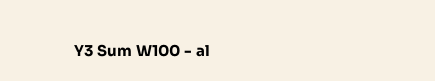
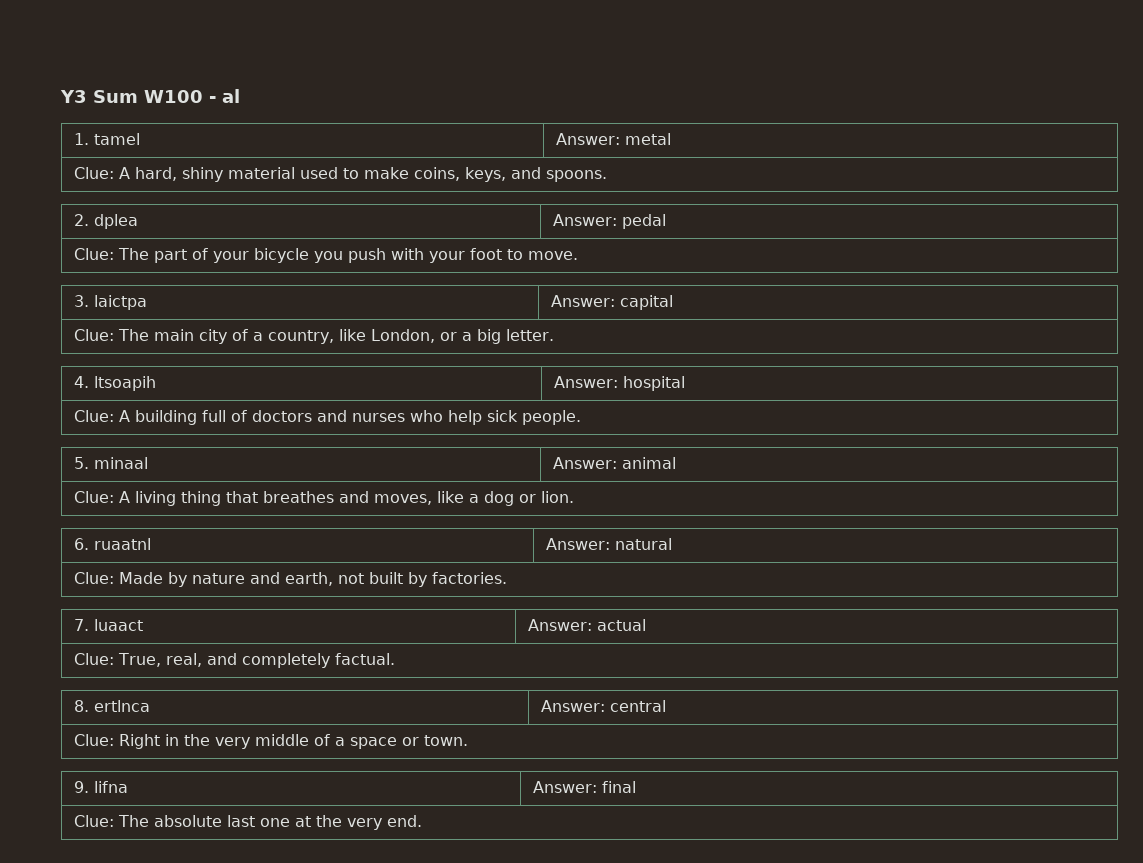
(211, 51) none -> [74,133,141,145] [556,133,672,145] [74,167,608,182] [74,214,139,229] [553,214,667,229] [74,248,579,263] [74,295,148,310] [551,295,674,310] [74,329,555,344] [74,376,157,391] [554,376,686,391] [74,410,582,425] [74,457,149,469] [553,457,677,469] [74,491,575,506] [74,538,152,550] [546,538,673,550] [74,572,508,587] [74,619,144,631] [528,619,647,631] [74,653,396,668] [74,700,151,712] [541,700,667,712] [74,734,469,749] [74,781,129,793] [533,781,637,793] [74,815,423,830] // 1. tamel | Answer: metal // Clue: A hard, shiny material used to make coins, keys, and spoons. // 2. dplea | Answer: pedal // Clue: The part of your bicycle you push with your foot to move. // 3. laictpa | Answer: capital // Clue: The main city of a country, like London, or a big letter. // 4. ltsoapih | Answer: hospital // Clue: A building full of doctors and nurses who help sick people. // 5. minaal | Answer: animal // Clue: A living thing that breathes and moves, like a dog or lion. // 6. ruaatnl | Answer: natural // Clue: Made by nature and earth, not built by factories. // 7. luaact | Answer: actual // Clue: True, real, and completely factual. // 8. ertlnca | Answer: central // Clue: Right in the very middle of a space or town. // 9. lifna | Answer: final // Clue: The absolute last one at the very end.

